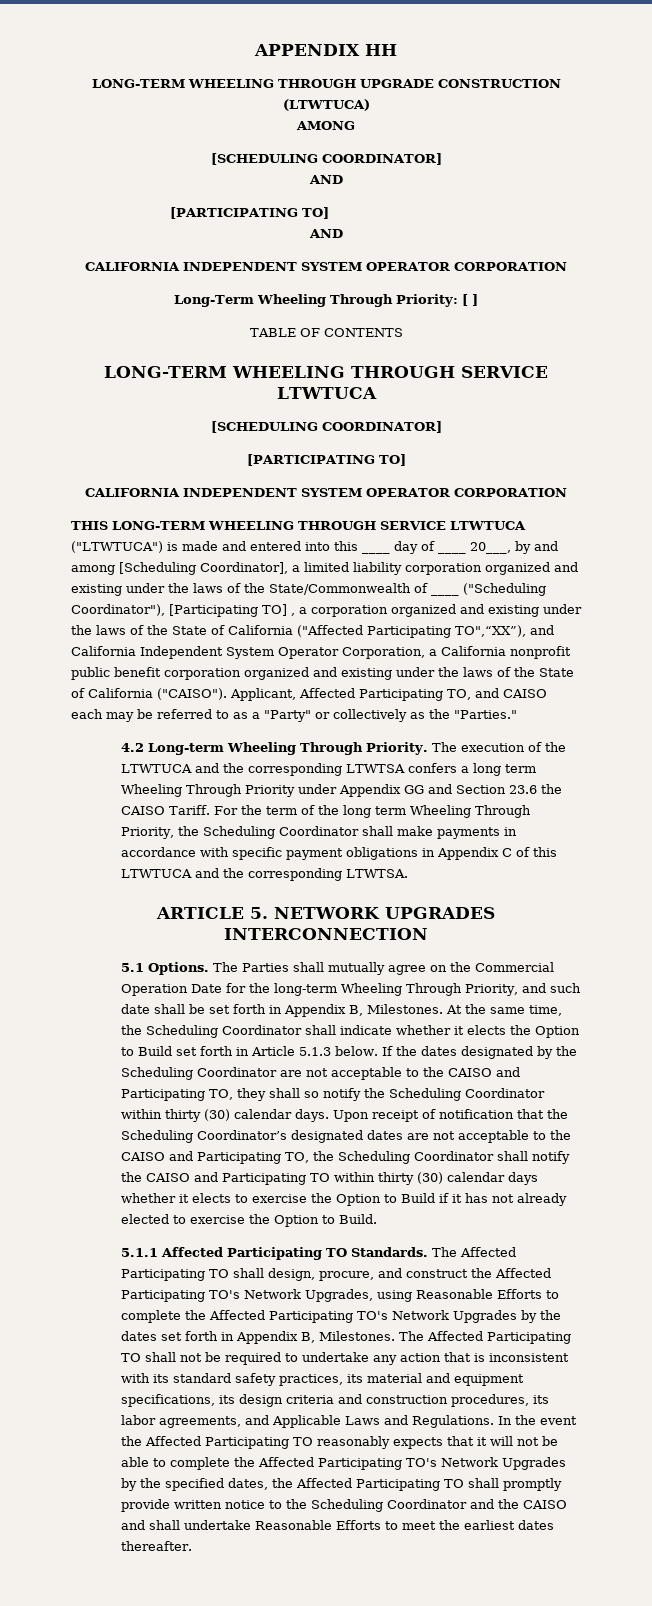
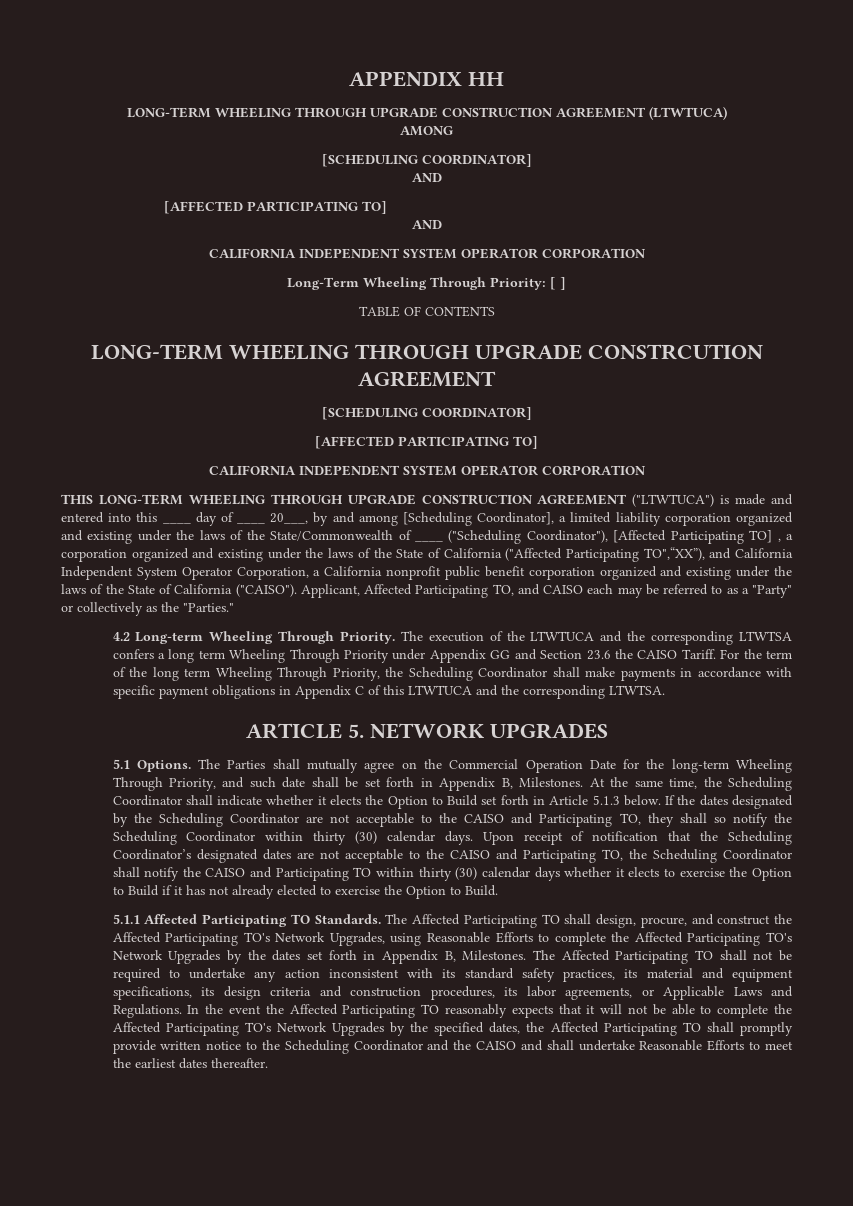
(561, 83) none -> [555,107,646,118] AGREEMENT
[170,207,299,219] [PARTICIPATING -> [163,201,358,214] [AFFECTED PARTICIPATING
[461,366,549,378] [276,387,377,399] [210,421,442,433] [246,454,375,466] SERVICE LTWTUCA // [SCHEDULING COORDINATOR] // [PARTICIPATING -> [474,344,763,360] [358,371,496,387] [321,407,532,420] [315,436,509,449] UPGRADE CONSTRCUTION AGREEMENT // [SCHEDULING COORDINATOR] // [AFFECTED PARTICIPATING
[379,521,526,530] SERVICE LTWTUCA -> [347,494,628,505] UPGRADE CONSTRUCTION AGREEMENT
[169,604,258,617] [Participating -> [613,530,744,544] [Affected Participating
[224,928,428,940] INTERCONNECTION -> (608, 731) none
[443,1352,485,1362] that is -> (320, 973) none
[244,1415,269,1425] and -> [641,989,654,996] or

